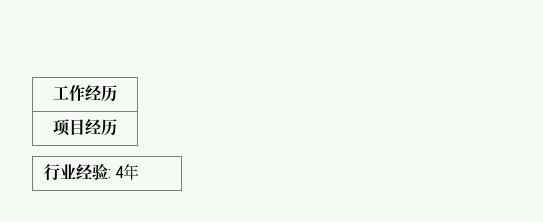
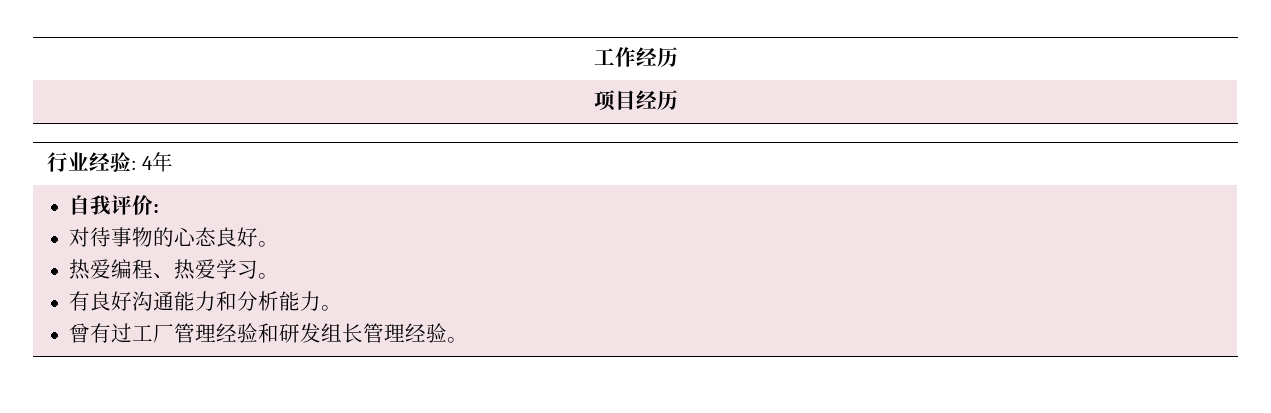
(140, 171) none -> [69,195,160,215] [69,227,280,247] [69,259,280,280] [69,291,343,311] [69,323,469,343] // 自我评价: // 对待事物的心态良好。 // 热爱编程、热爱学习。 // 有良好沟通能力和分析能力。 // 曾有过工厂管理经验和研发组长管理经验。

